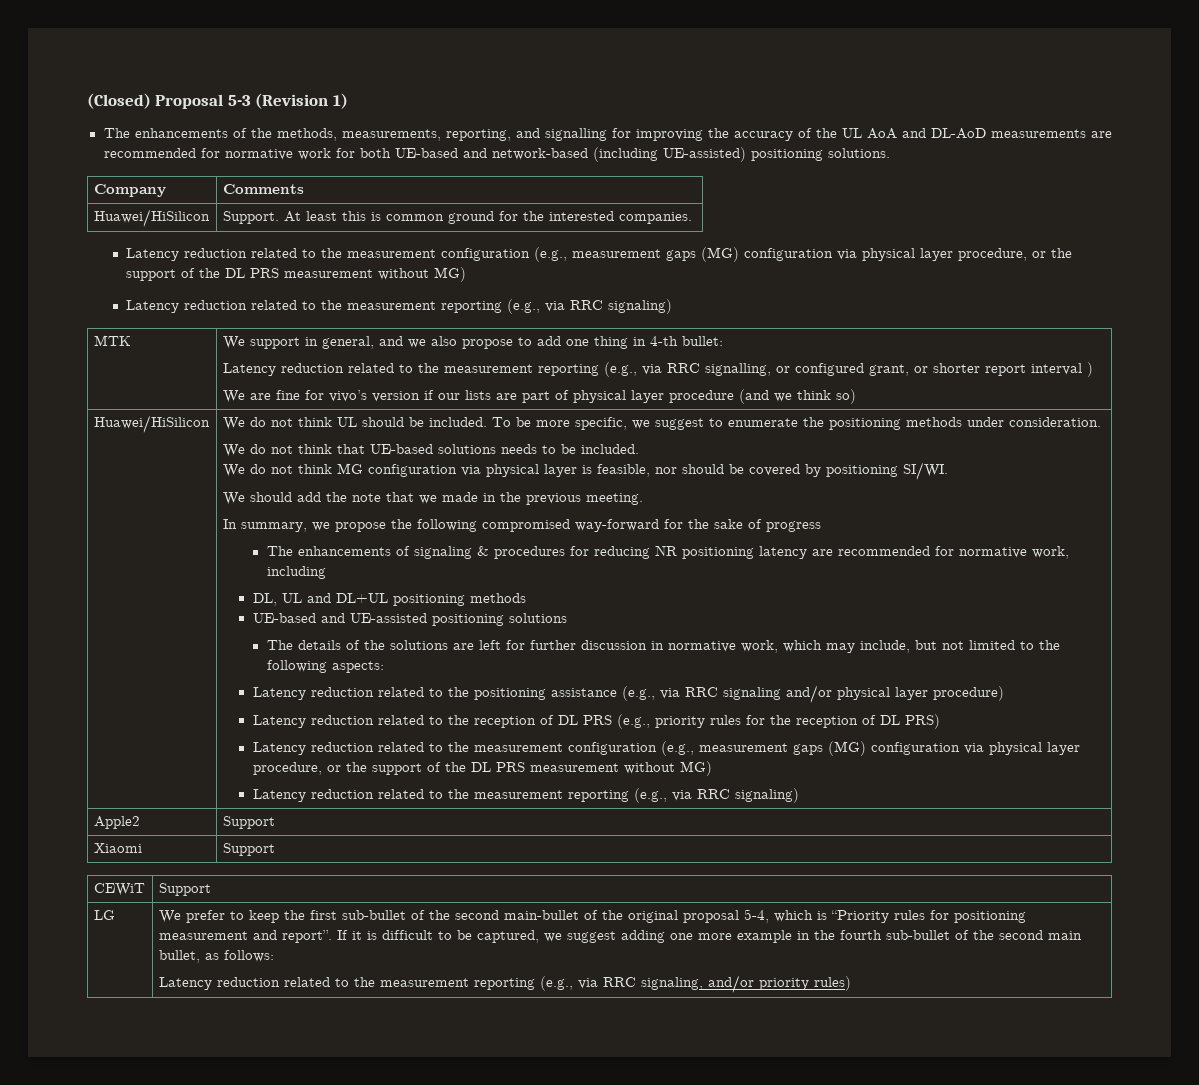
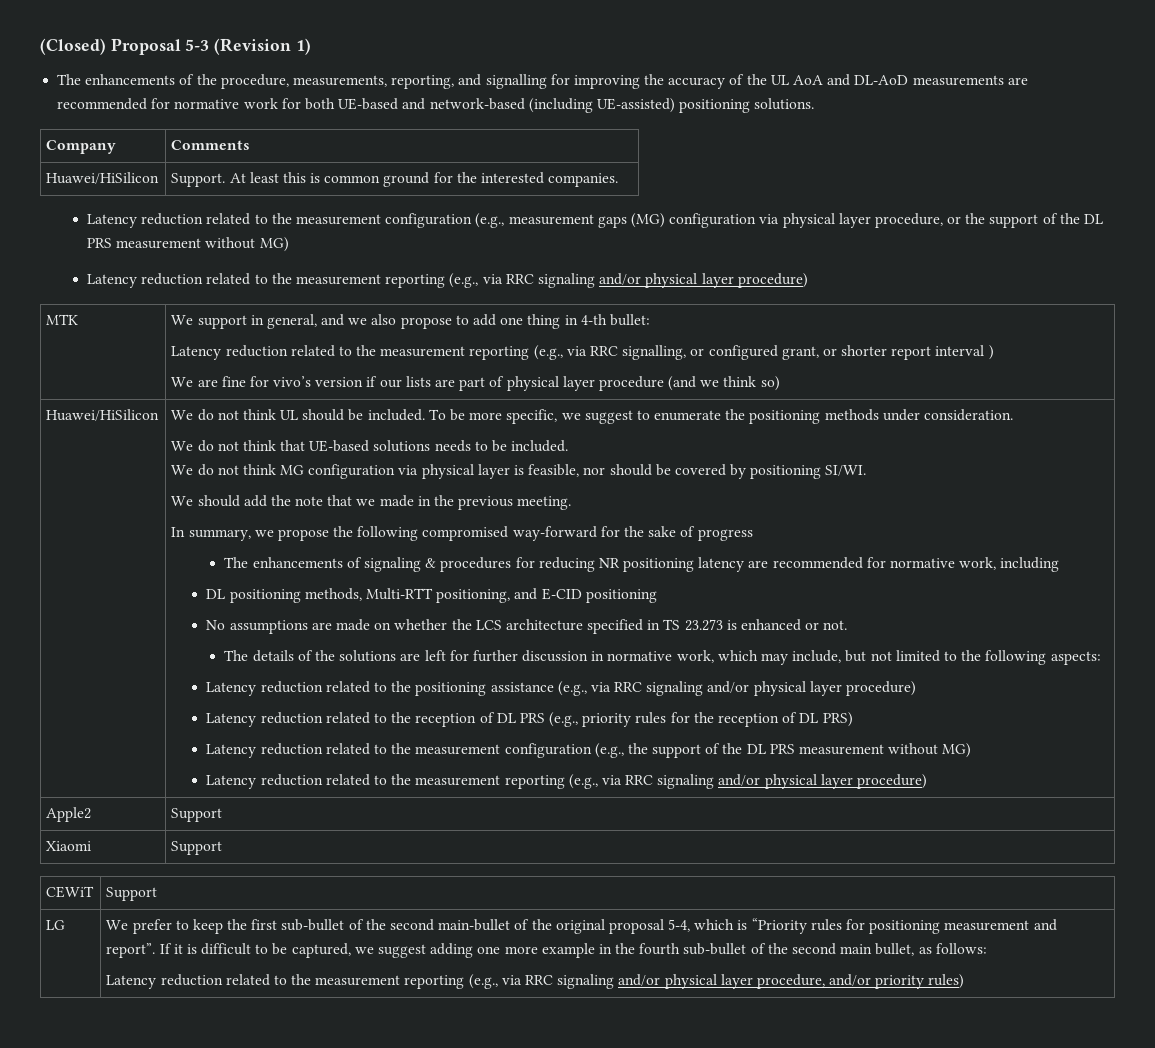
[276,128,337,141] methods, -> [220,74,289,89] procedure,
[608,299,673,314] signaling) -> [537,273,808,288] signaling and/or physical layer procedure)
[252,593,526,606] [252,613,567,626] DL, UL and DL+UL positioning methods // UE-based and UE-assisted positioning solutions -> [206,588,657,603] [206,619,848,634] DL positioning methods, Multi-RTT positioning, and E-CID positioning // No assumptions are made on whether the LCS architecture specified in TS 23.273 is enhanced or not.
[698,741,1080,756] [252,762,341,775] measurement gaps (MG) configuration via physical layer procedure, or -> (624, 750) none
[734,788,799,803] signaling) -> [657,774,927,789] signaling and/or physical layer procedure)
[640,977,703,990] signaling, -> [557,974,825,989] signaling and/or physical layer procedure,

